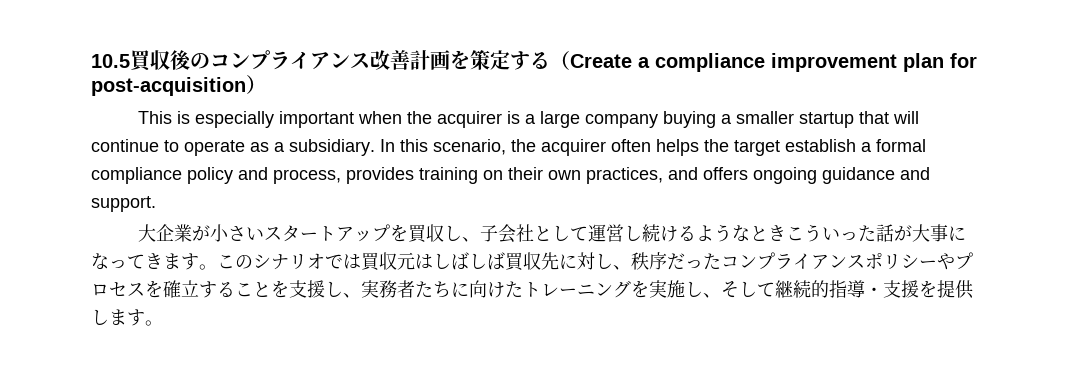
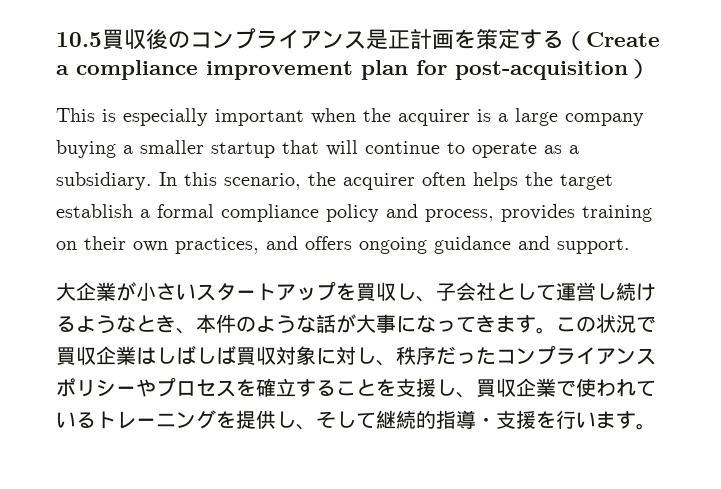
[370,50,410,70] 改善 -> [366,29,410,49] 是正
[785,224,876,242] こういった -> [176,314,316,334] 、本件のような
[253,252,415,271] シナリオでは買収元 -> [596,314,656,333] [56,346,136,365] 状況で買収企業
[541,252,559,270] 先 -> [276,346,316,365] 対象
[361,280,523,298] 実務者たちに向けた -> [476,378,656,397] [56,412,96,428] 買収企業で使われている
[649,280,685,298] 実施 -> [236,410,276,429] 提供
[937,280,974,299] [91,309,109,325] 提供し -> [556,410,596,429] 行い

